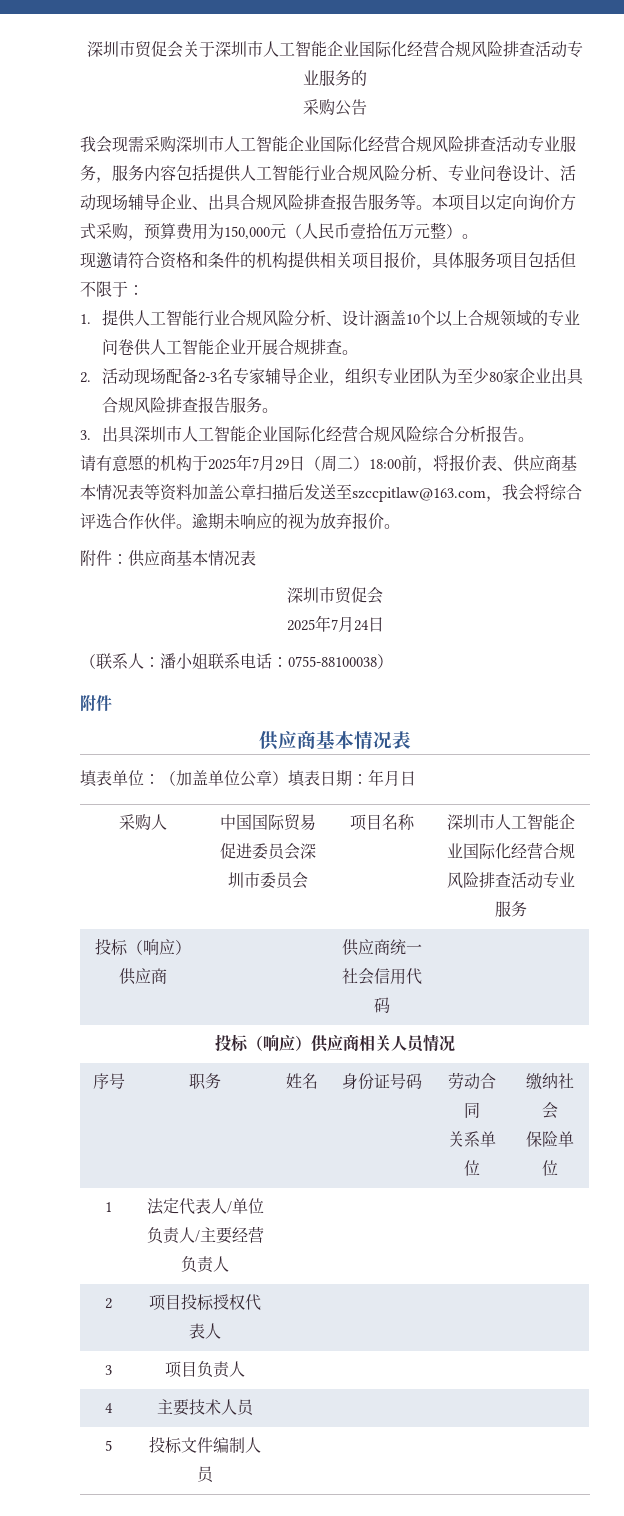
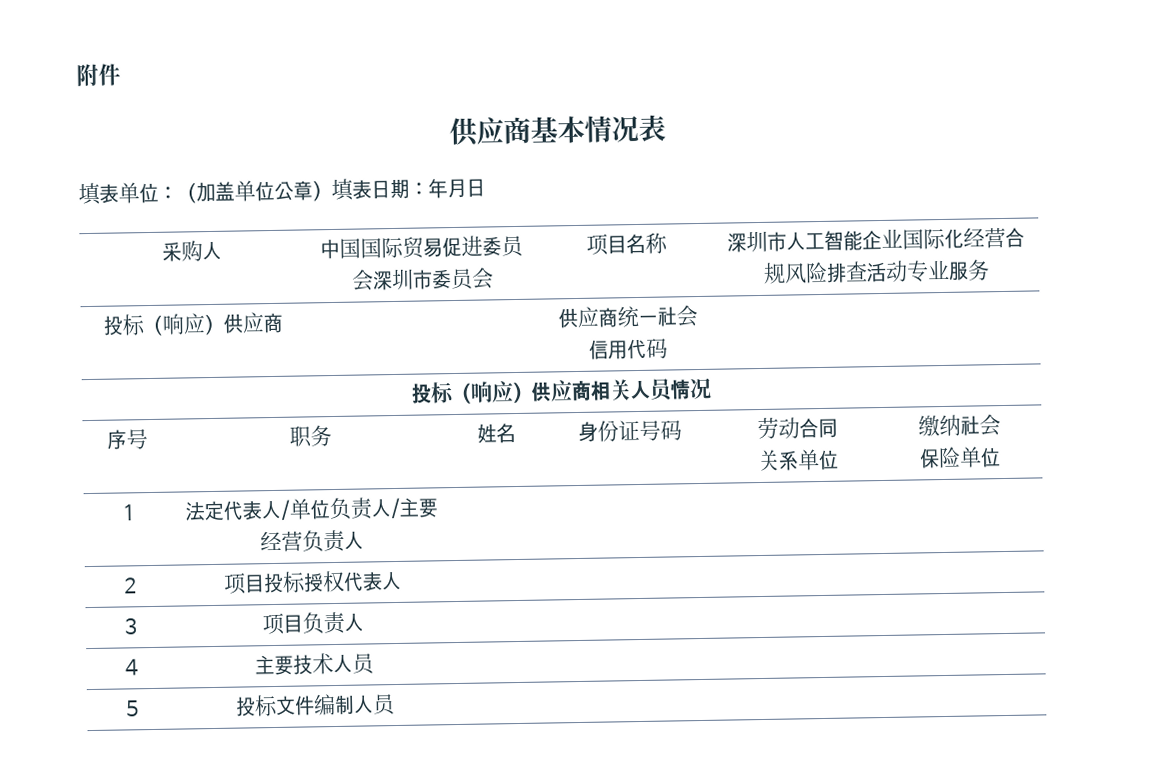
[87,40,583,58] [303,70,367,86] [303,99,367,116] [80,135,576,153] [80,164,576,183] [80,193,576,211] [80,222,478,241] [80,251,576,270] [80,281,144,297] [80,309,581,327] [102,339,359,356] [80,368,585,386] [102,396,279,414] [80,425,535,443] [80,454,577,473] [80,484,582,502] [80,512,400,529] [80,550,256,567] [287,587,383,604] [286,615,384,632] [80,653,393,669] 深圳市贸促会关于深圳市人工智能企业国际化经营合规风险排查活动专业服务的 // 采购公告 // 我会现需采购深圳市人工智能企业国际化经营合规风险排查活动专业服务，服务内容包括提供人工智能行业合规风险分析、专业问卷设计、活动现场辅导企业、出具合规风险排查报告服务等。本项目以定向询价方式采购，预算费用为150,000元（人民币壹拾伍万元整）。 // 现邀请符合资格和条件的机构提供相关项目报价，具体服务项目包括但不限于： // 1.提供人工智能行业合规风险分析、设计涵盖10个以上合规领域的专业问卷供人工智能企业开展合规排查。 // 2.活动现场配备2-3名专家辅导企业，组织专业团队为至少80家企业出具合规风险排查报告服务。 // 3.出具深圳市人工智能企业国际化经营合规风险综合分析报告。 // 请有意愿的机构于2025年7月29日（周二）18:00前，将报价表、供应商基本情况表等资料加盖公章扫描后发送至szccpitlaw@163.com，我会将综合评选合作伙伴。逾期未响应的视为放弃报价。 // 附件：供应商基本情况表 // 深圳市贸促会 // 2025年7月24日 // （联系人：潘小姐联系电话：0755-88100038） // -> (76, 75) none

